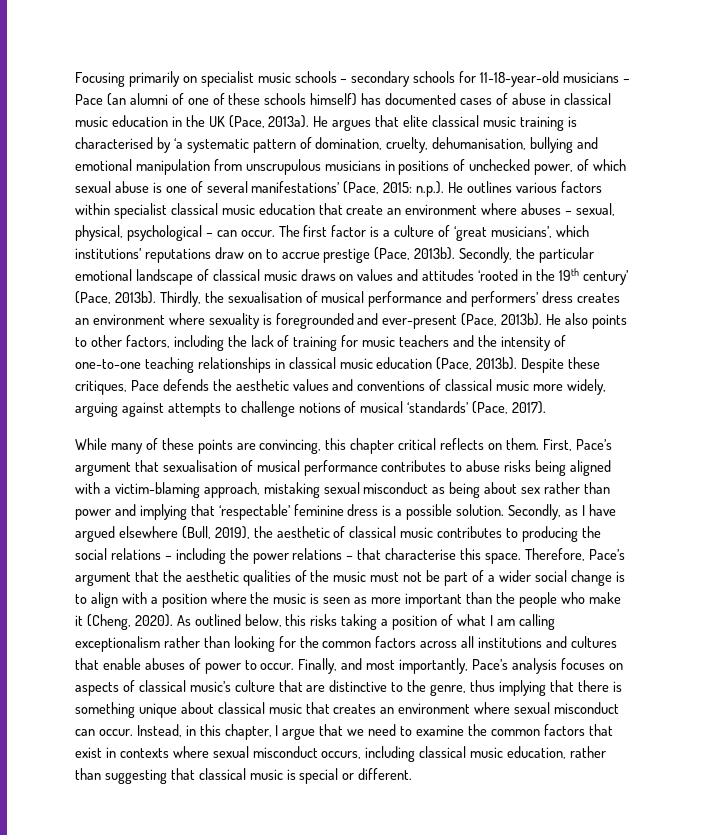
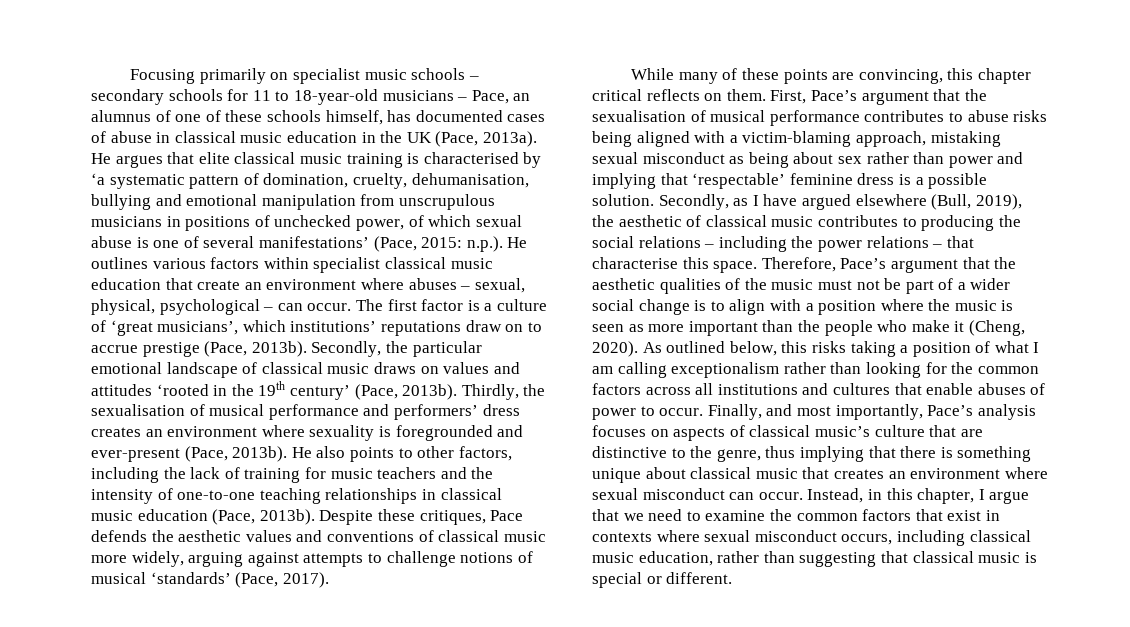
[480,71,630,87] [75,93,168,106] 11-18-year-old musicians – Pace (an alumni -> [252,89,531,105] [91,110,151,122] 11 to 18-year-old musicians – Pace, an alumnus
[310,93,358,106] himself) -> [325,110,383,125] himself,
(159, 466) none -> [964,89,987,101] the

